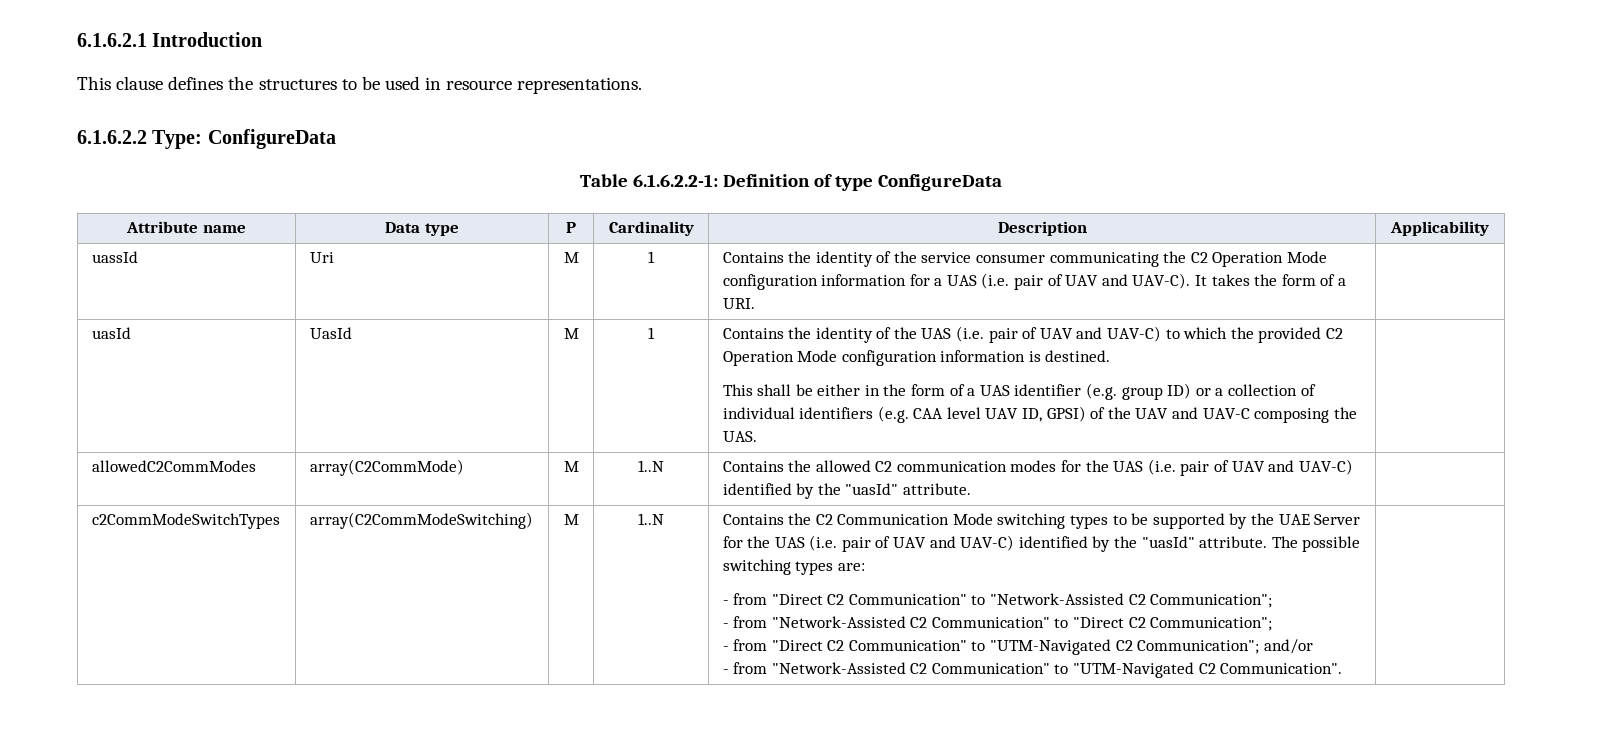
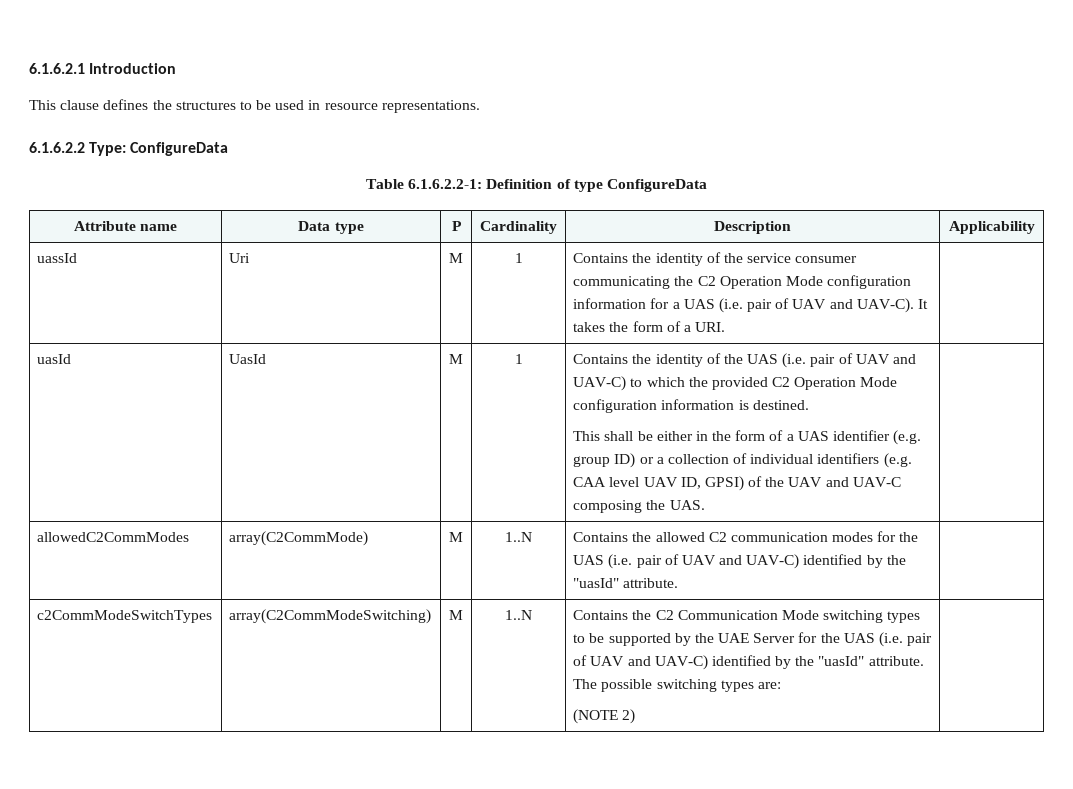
[722,593,1273,608] [722,616,1273,631] [722,639,1313,655] [722,662,1343,678] - from "Direct C2 Communication" to "Network-Assisted C2 Communication"; // - from "Network-Assisted C2 Communication" to "Direct C2 Communication"; // - from "Direct C2 Communication" to "UTM-Navigated C2 Communication"; and/or // - from "Network-Assisted C2 Communication" to "UTM-Navigated C2 Communication". -> [573,709,636,724] (NOTE 2)

